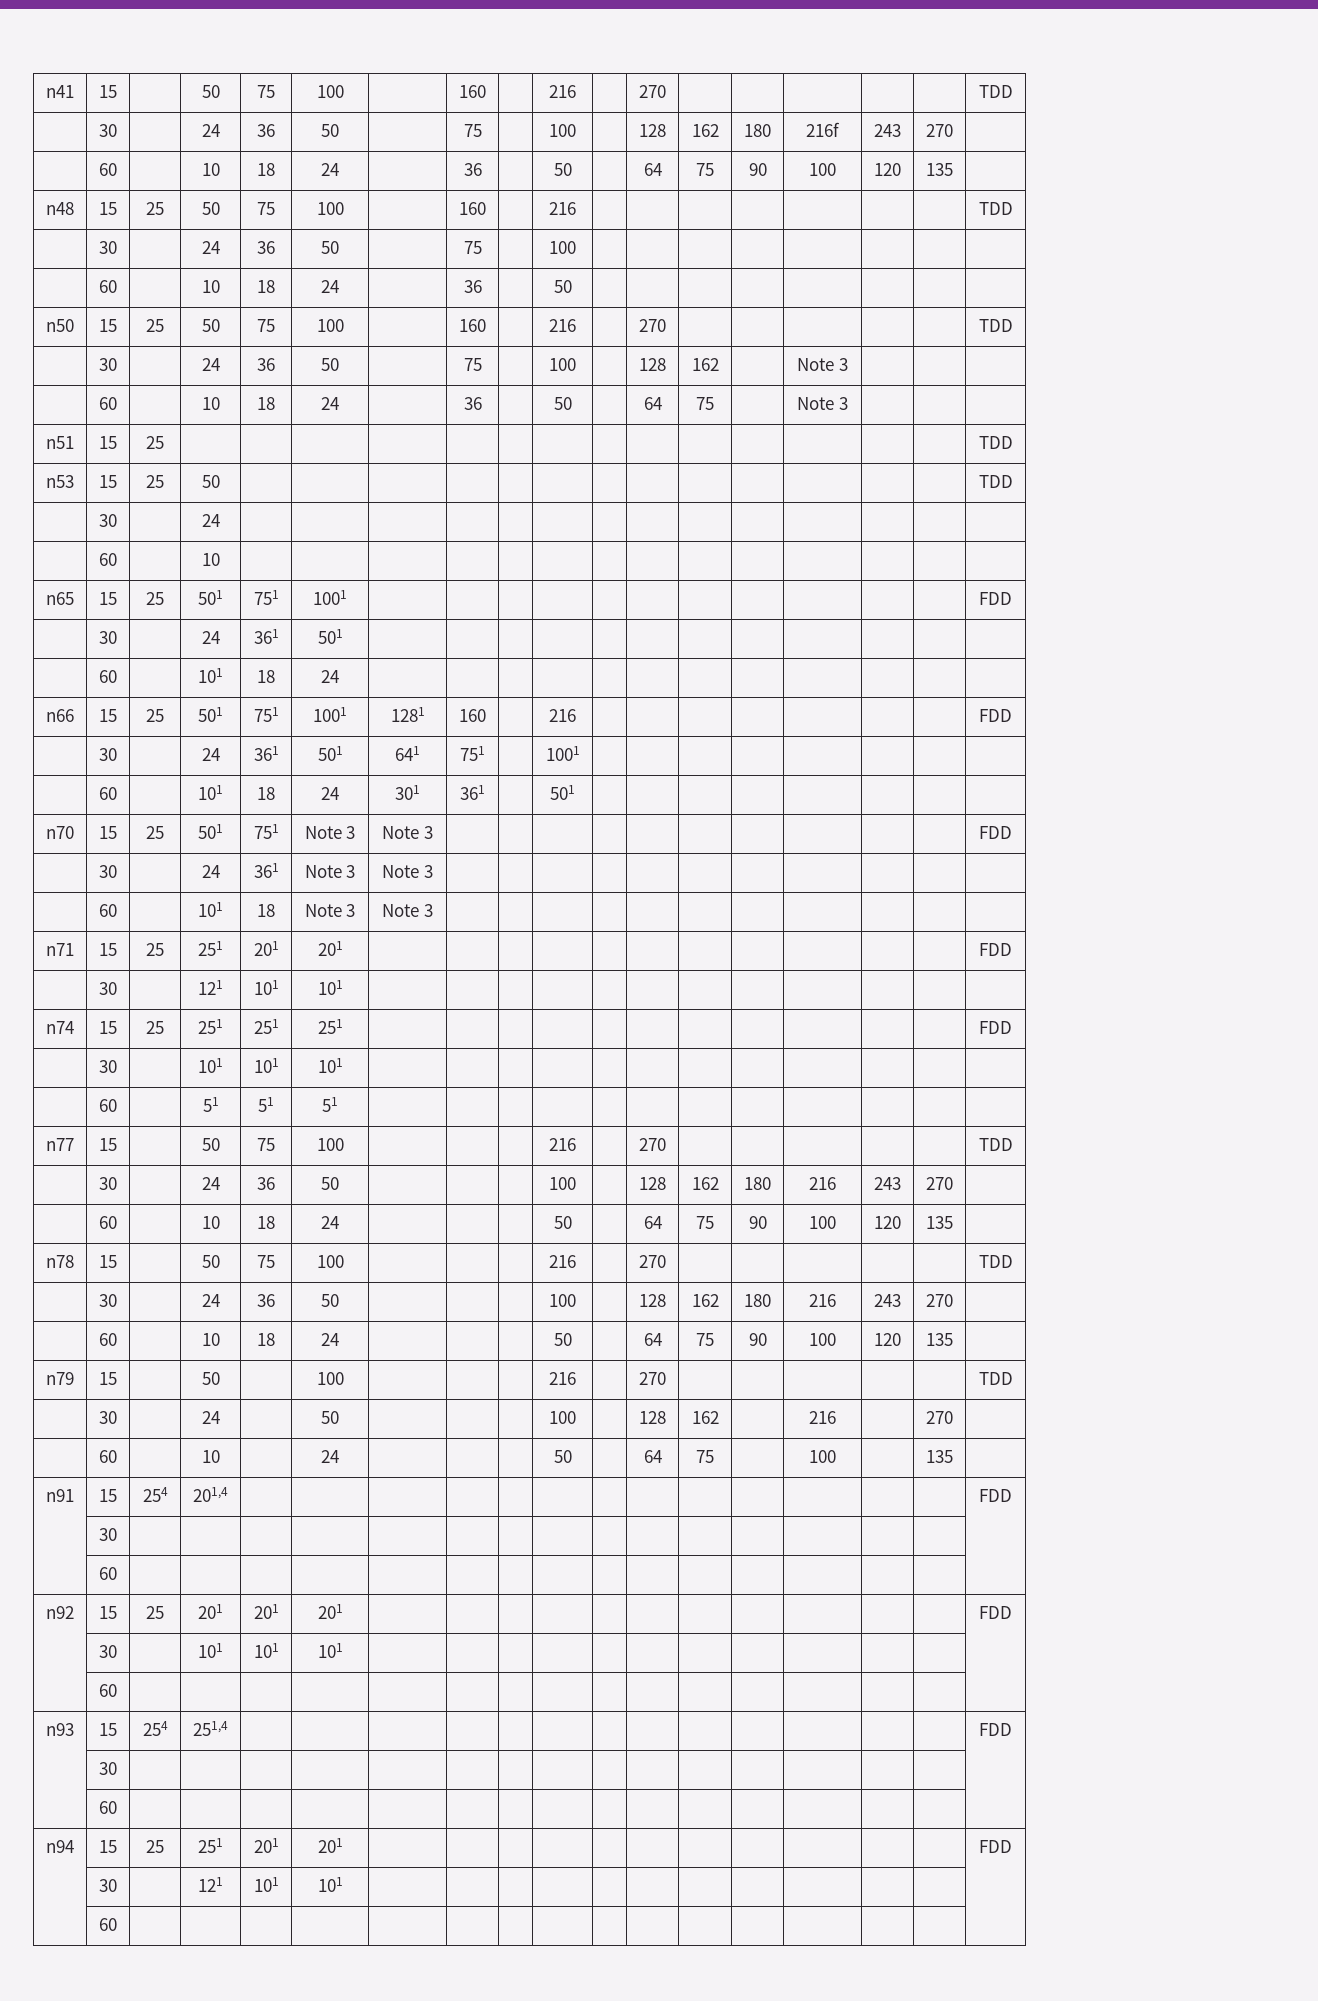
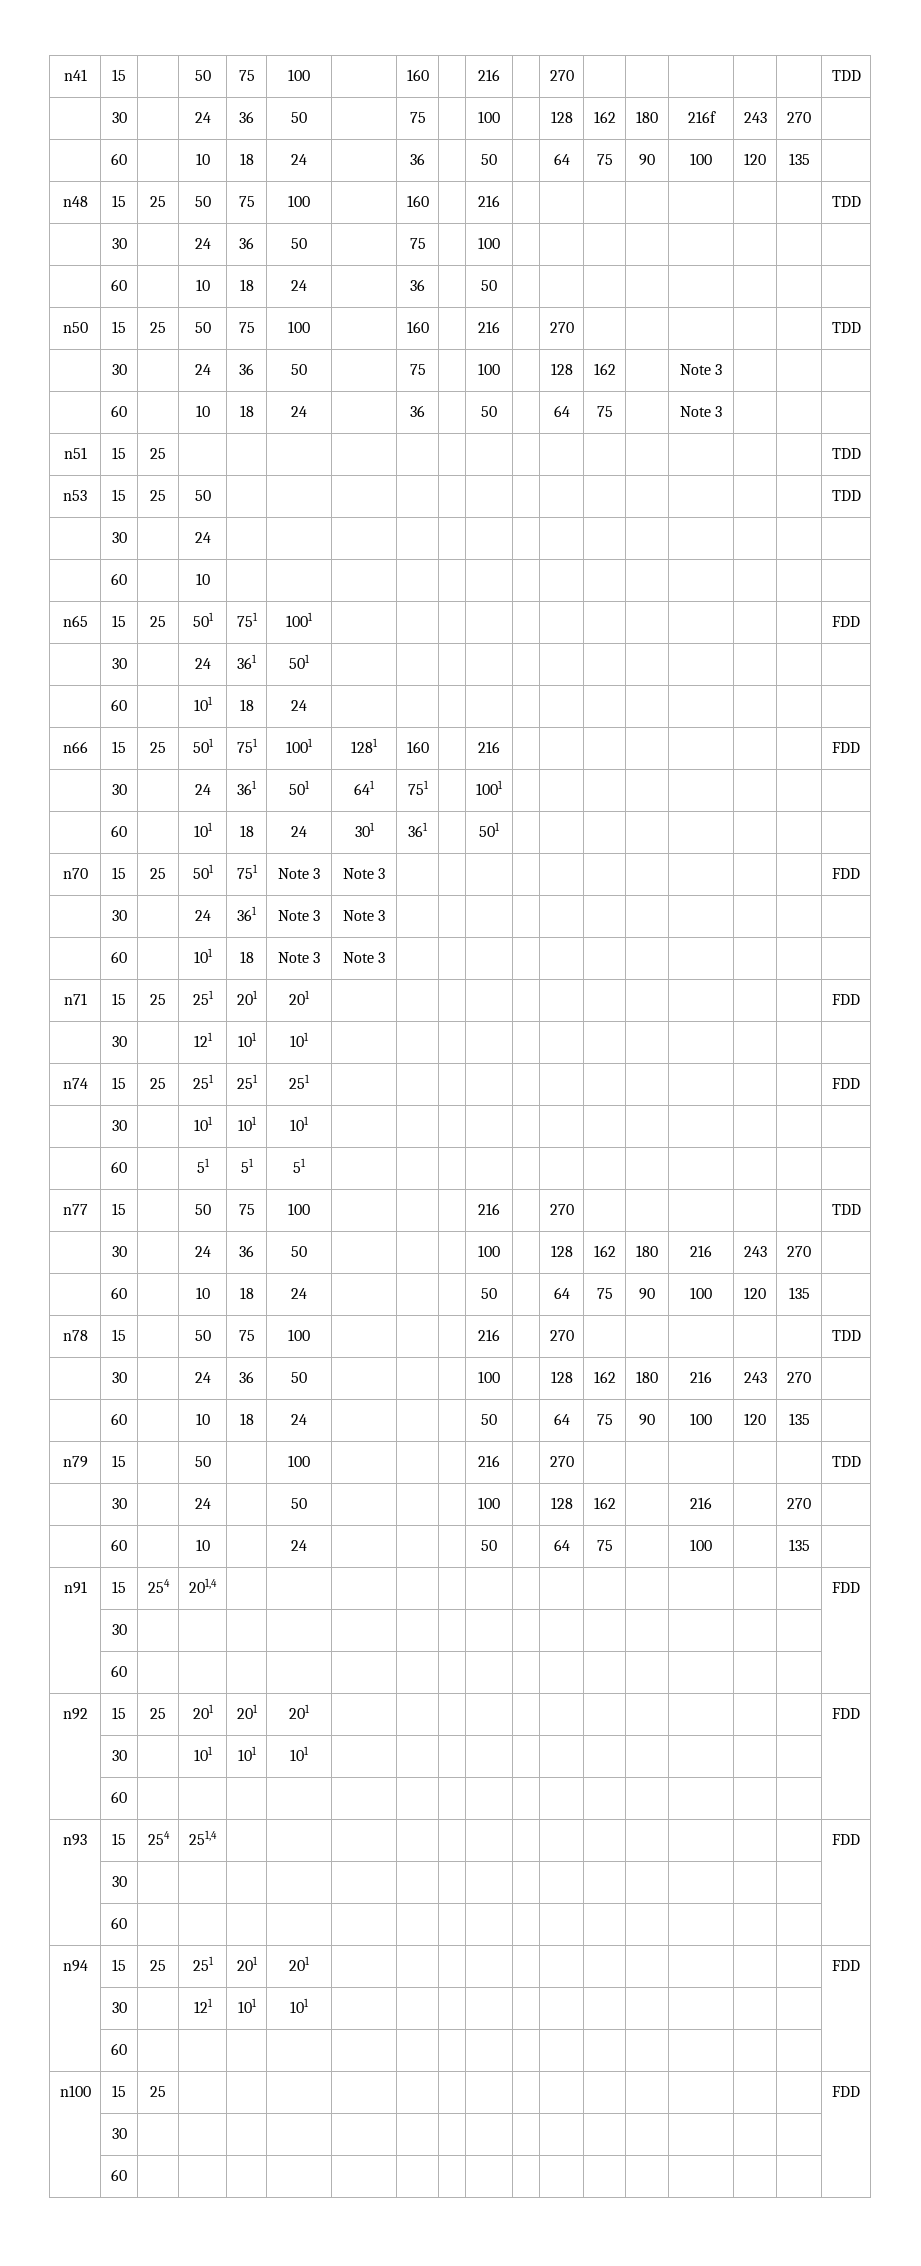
(117, 1924) none -> [59,2085,91,2097] [112,2085,126,2097] [150,2086,166,2097] [832,2086,860,2097] [111,2128,127,2139] [111,2169,127,2181] // n100 | 15 | 25 | | | | | | | | | | | | | | | FDD // | 30 | | | | | | | | | | | | | | | | // | 60 | | | | | | | | | | | | | | | |

